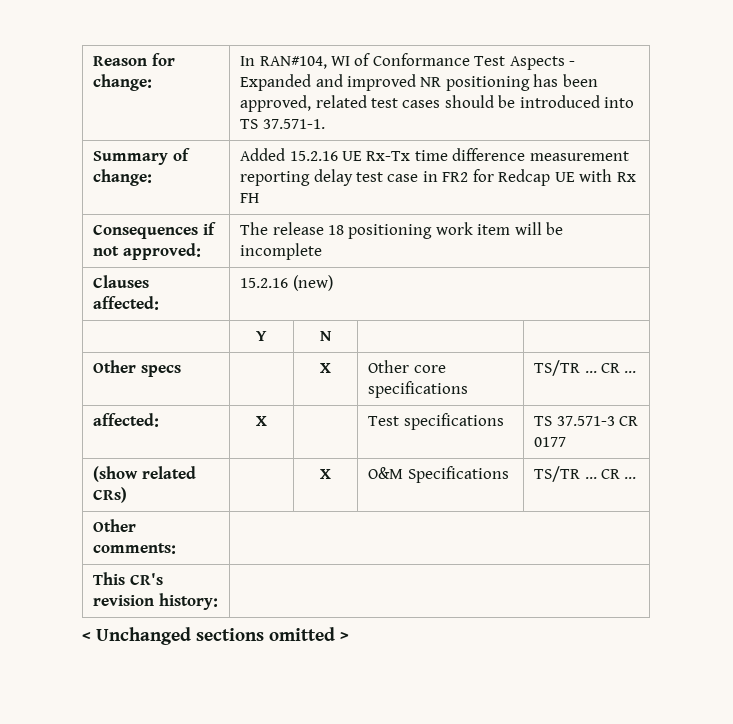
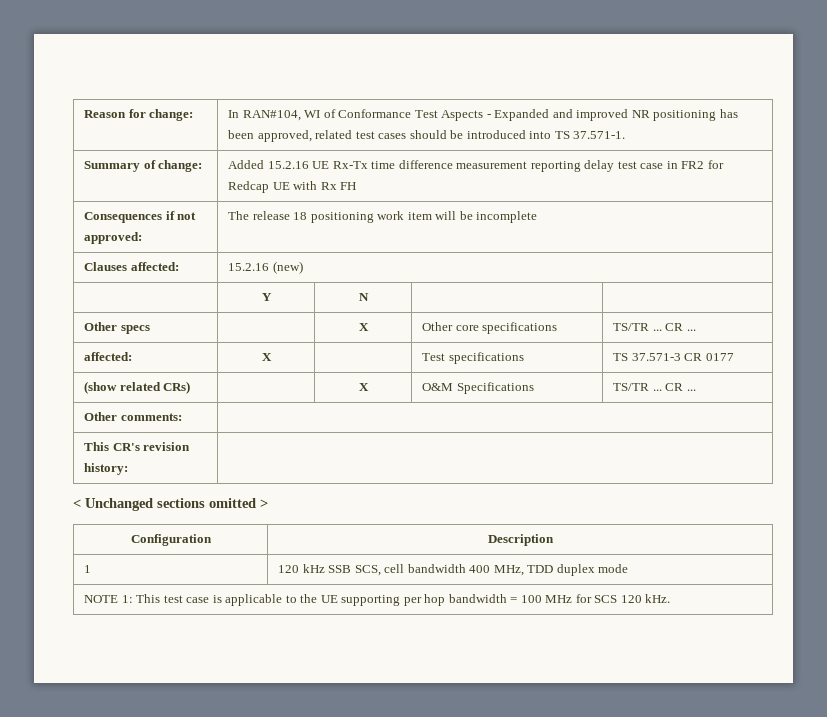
(349, 636) none -> [130,534,212,546] [487,534,554,546] [84,565,92,573] [278,564,629,576] [84,594,671,606] // Configuration | Description // 1 | 120 kHz SSB SCS, cell bandwidth 400 MHz, TDD duplex mode // NOTE 1: This test case is applicable to the UE supporting per hop bandwidth = 100 MHz for SCS 120 kHz.

